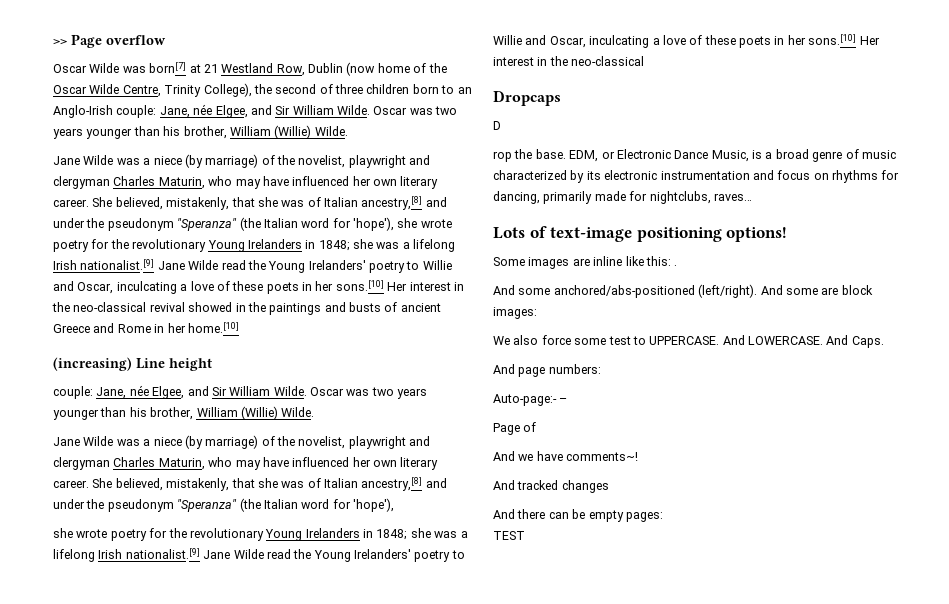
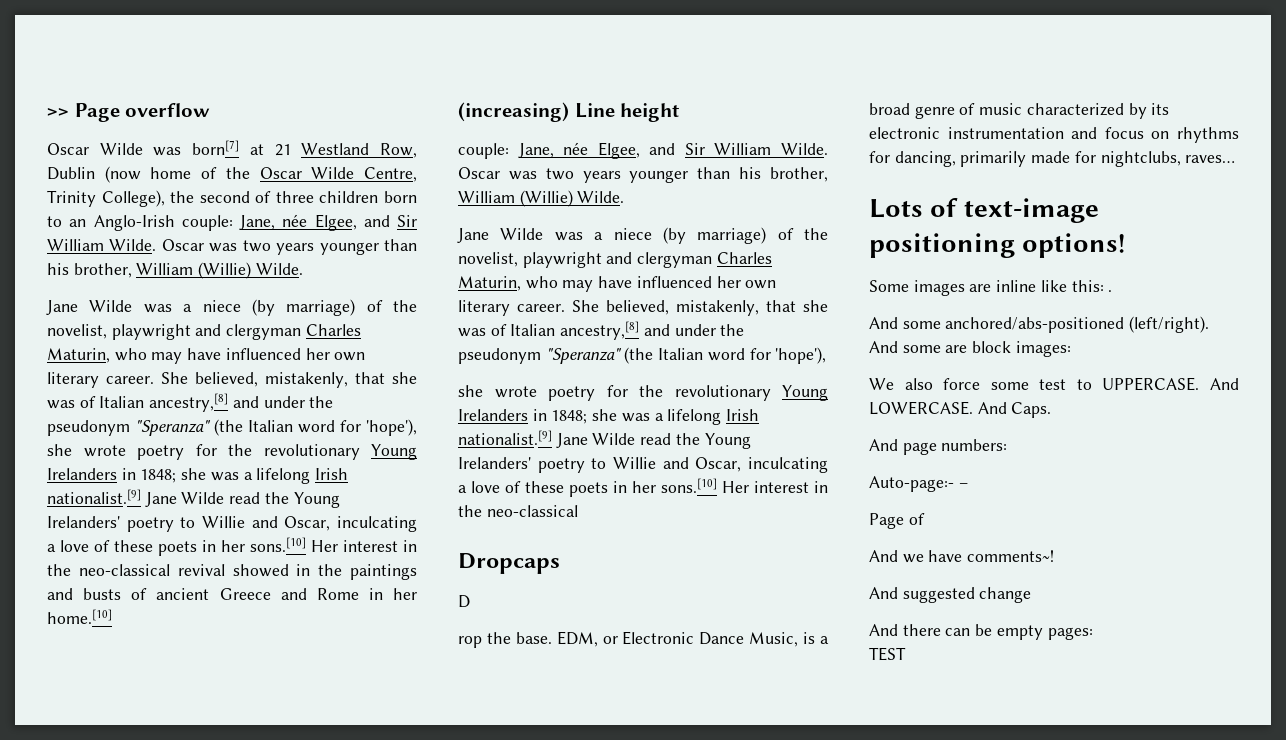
[517,480,609,493] tracked changes -> [902,587,1032,603] suggested change

